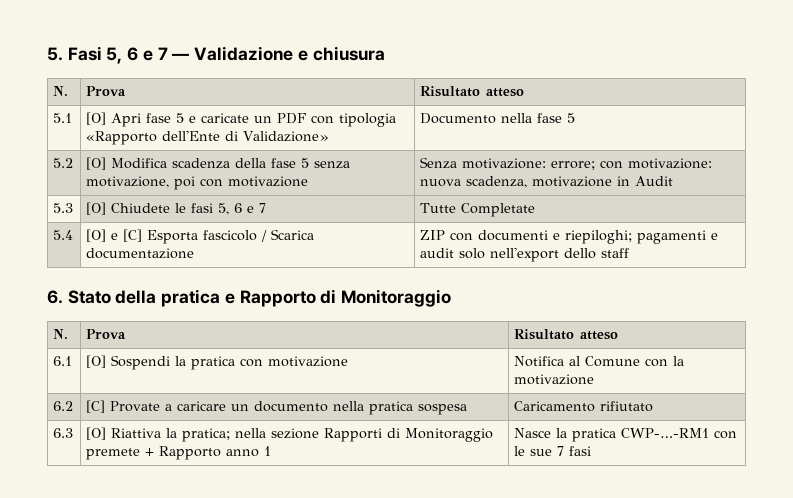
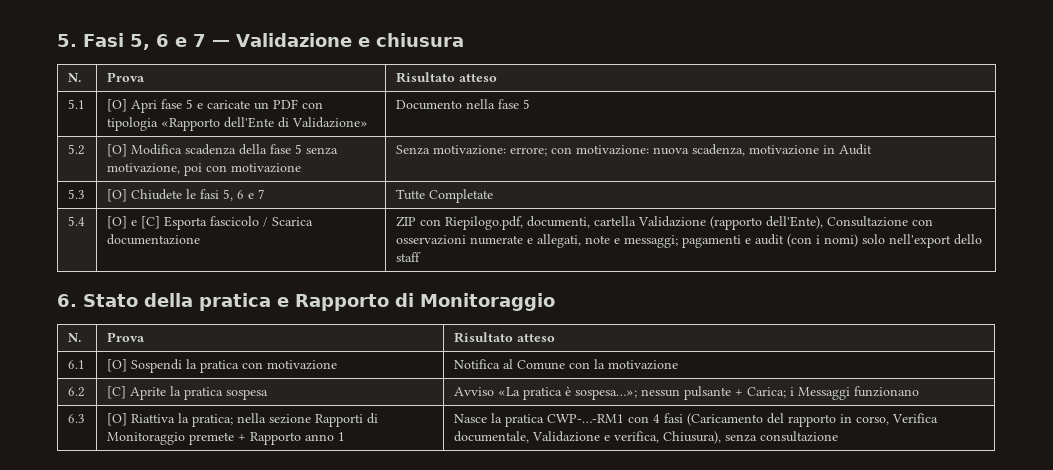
[478,230,719,244] [420,248,455,258] documenti e riepiloghi; pagamenti e audit -> [444,216,933,230] [395,234,858,248] Riepilogo.pdf, documenti, cartella Validazione (rapporto dell'Ente), Consultazione con osservazioni numerate e allegati, note e messaggi; pagamenti e audit (con i nomi)
[110,401,468,415] [514,401,654,412] Provate a caricare un documento nella pratica sospesa | Caricamento rifiutato -> [129,386,268,400] [453,386,919,400] Aprite la pratica sospesa | Avviso «La pratica è sospesa…»; nessun pulsante + Carica; i Messaggi funzionano
[514,446,592,456] le sue 7 fasi -> [652,413,938,427] [453,431,838,444] 4 fasi (Caricamento del rapporto in corso, Verifica documentale, Validazione e verifica, Chiusura), senza consultazione

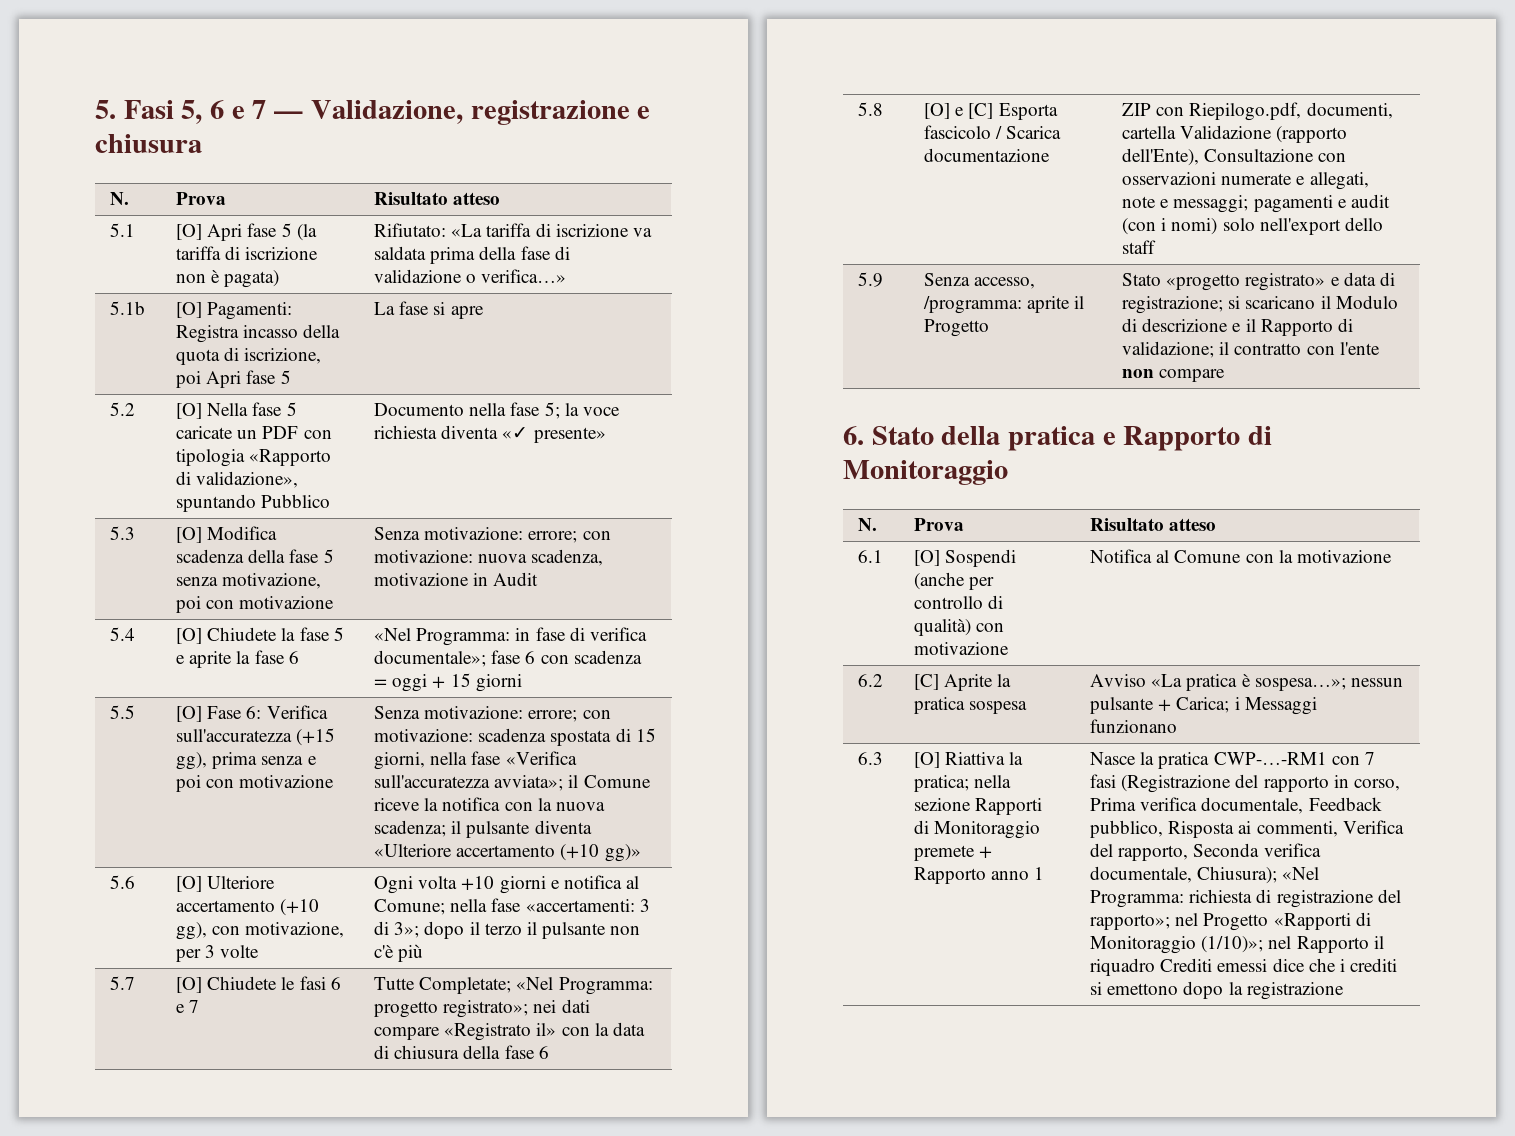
[235,33,352,47] Validazione -> [310,100,630,125] Validazione, registrazione
[196,103,203,109] e -> [296,224,317,241] [176,246,319,260] [176,270,280,288] [374,223,652,237] [374,246,570,264] [374,269,567,283] [110,301,146,315] [176,302,293,320] [176,324,341,343] [176,347,322,365] [176,370,291,388] [374,301,484,319] [110,402,136,416] [176,402,297,419] (la tariffa di iscrizione non è pagata) | Rifiutato: «La tariffa di iscrizione va saldata prima della fase di validazione o verifica…» // 5.1b | [O] Pagamenti: Registra incasso della quota di iscrizione, poi Apri fase 5 | La fase si apre // 5.2 | [O] Nella fase 5
[223,117,368,128] dell'Ente di Validazione» -> [176,471,299,488] [176,494,331,512] di validazione», spuntando Pubblico
[522,99,530,109] [67,144,85,155] 5 // 5.2 -> [544,402,620,419] [374,425,606,443] [110,526,136,540] 5; la voce richiesta diventa «✓ presente» // 5.3
[67,189,85,199] 5.3 -> [110,627,136,641] [176,627,344,644] [176,650,299,668] [374,627,647,646] [374,650,642,667] [374,673,522,692] [110,705,136,719] [176,705,328,722] [176,728,336,746] [176,752,317,770] [176,775,335,792] [374,706,611,722] [374,728,656,746] [374,751,577,770] [374,775,651,791] [374,797,605,811] [374,820,592,838] [374,844,641,862] [110,875,136,889] [176,876,276,892] [176,899,320,916] [176,922,345,940] [176,945,260,962] [374,875,640,894] [374,898,650,915] [374,921,641,939] [374,944,424,962] [110,976,136,990] 5.4 | [O] Chiudete la fase 5 e aprite la fase 6 | «Nel Programma: in fase di verifica documentale»; fase 6 con scadenza = oggi + 15 giorni // 5.5 | [O] Fase 6: Verifica sull'accuratezza (+15 gg), prima senza e poi con motivazione | Senza motivazione: errore; con motivazione: scadenza spostata di 15 giorni, nella fase «Verifica sull'accuratezza avviata»; il Comune riceve la notifica con la nuova scadenza; il pulsante diventa «Ulteriore accertamento (+10 gg)» // 5.6 | [O] Ulteriore accertamento (+10 gg), con motivazione, per 3 volte | Ogni volta +10 giorni e notifica al Comune; nella fase «accertamenti: 3 di 3»; dopo il terzo il pulsante non c'è più // 5.7
[222,189,233,201] 5, -> (326, 983) none
[428,189,493,203] [67,216,85,226] Completate // 5.4 -> [419,977,653,995] [374,999,590,1018] [374,1022,645,1041] [374,1045,549,1059] [858,102,884,116] Completate; «Nel Programma: progetto registrato»; nei dati compare «Registrato il» con la data di chiusura della fase 6 // 5.8
(421, 257) none -> [858,272,884,287] [924,273,1036,289] [923,296,1085,314] [924,319,990,337] [1122,272,1395,291] [1122,295,1398,314] [1122,318,1353,336] [1122,341,1380,358] [1122,369,1226,382] // 5.9 | Senza accesso, /programma: aprite il Progetto | Stato «progetto registrato» e data di registrazione; si scaricano il Modulo di descrizione e il Rapporto di validazione; il contratto con l'ente non compare
[185,359,239,373] la pratica -> [914,572,995,590] [914,595,1004,609] [914,619,972,636] (anche per controllo di qualità)
[652,413,763,426] 4 fasi (Caricamento -> [1364,752,1375,765] [1090,774,1232,793] 7 fasi (Registrazione
[891,413,938,423] [453,431,838,444] Verifica documentale, Validazione e verifica, Chiusura), senza consultazione -> [1090,797,1382,814] [1090,820,1404,838] [1090,843,1321,861] [1090,866,1320,884] [1090,889,1401,908] [1090,912,1371,931] [1090,936,1384,954] [1090,958,1398,976] [1090,981,1344,1000] Prima verifica documentale, Feedback pubblico, Risposta ai commenti, Verifica del rapporto, Seconda verifica documentale, Chiusura); «Nel Programma: richiesta di registrazione del rapporto»; nel Progetto «Rapporti di Monitoraggio (1/10)»; nel Rapporto il riquadro Crediti emessi dice che i crediti si emettono dopo la registrazione

